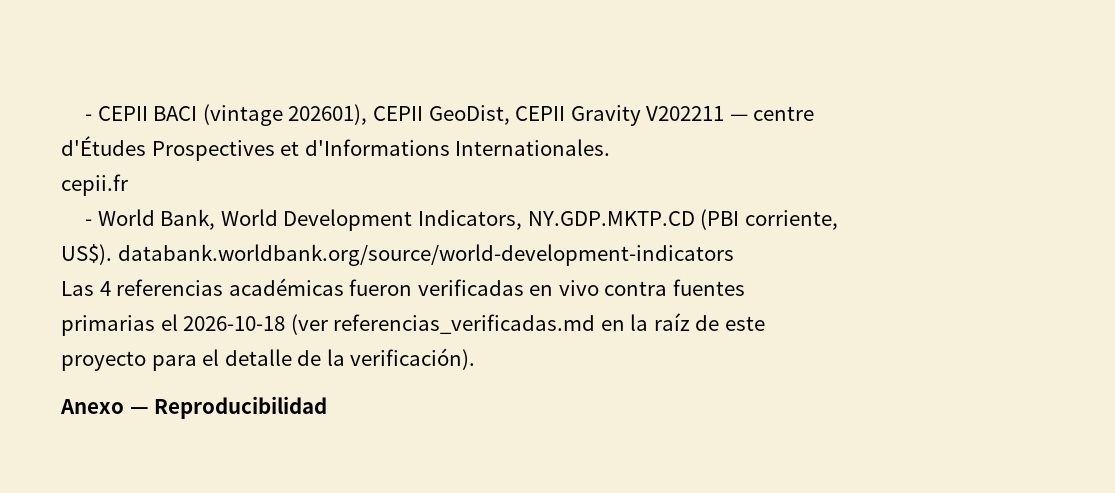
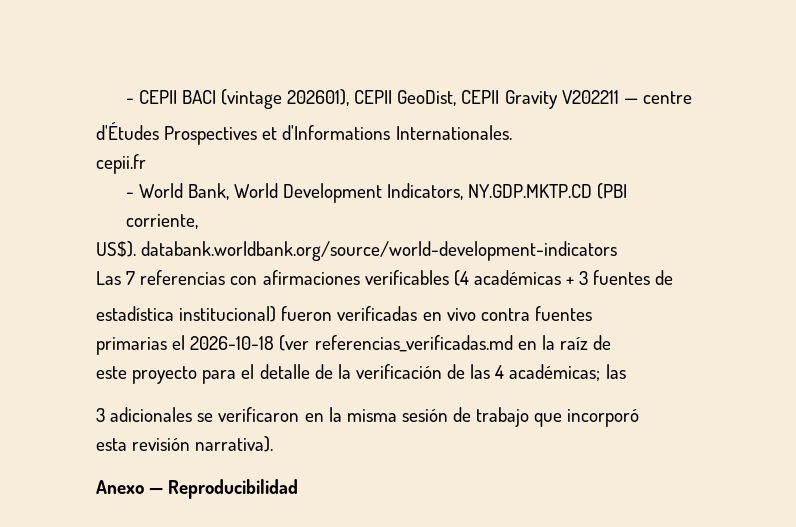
[99,278,344,296] 4 referencias académicas -> [126,270,674,286] [96,306,277,322] 7 referencias con afirmaciones verificables (4 académicas + 3 fuentes de // estadística institucional)
(720, 323) none -> (612, 342) //
(765, 323) // -> (127, 372) none
[350,348,476,370] verificación). -> [355,364,626,381] [96,407,640,427] [96,436,274,452] verificación de las 4 académicas; las // 3 adicionales se verificaron en la misma sesión de trabajo que incorporó // esta revisión narrativa).

